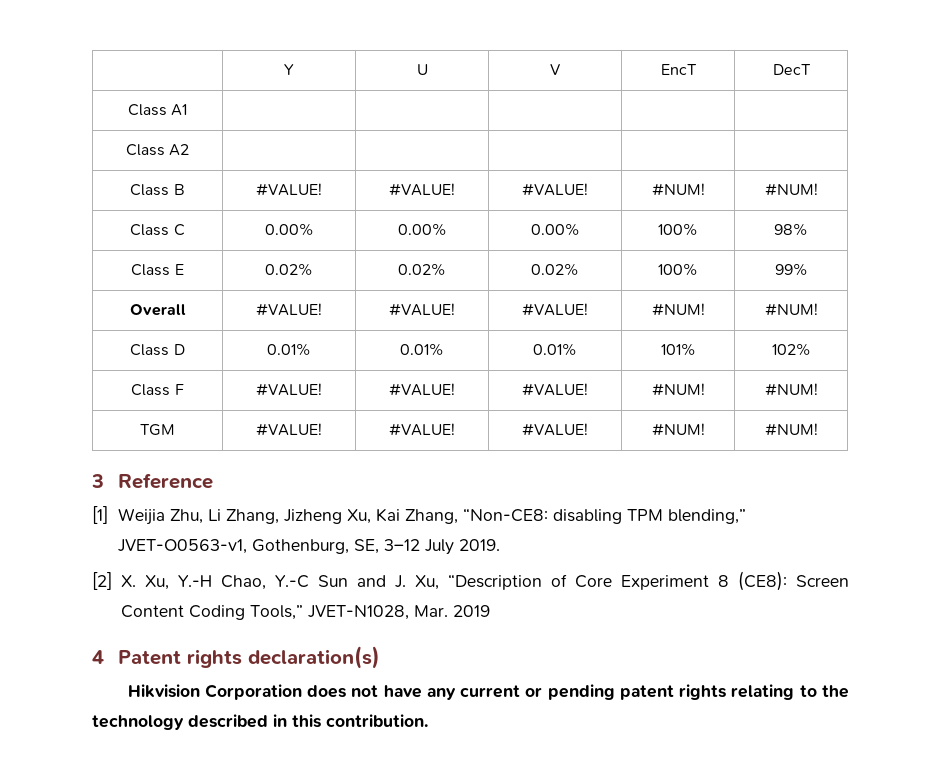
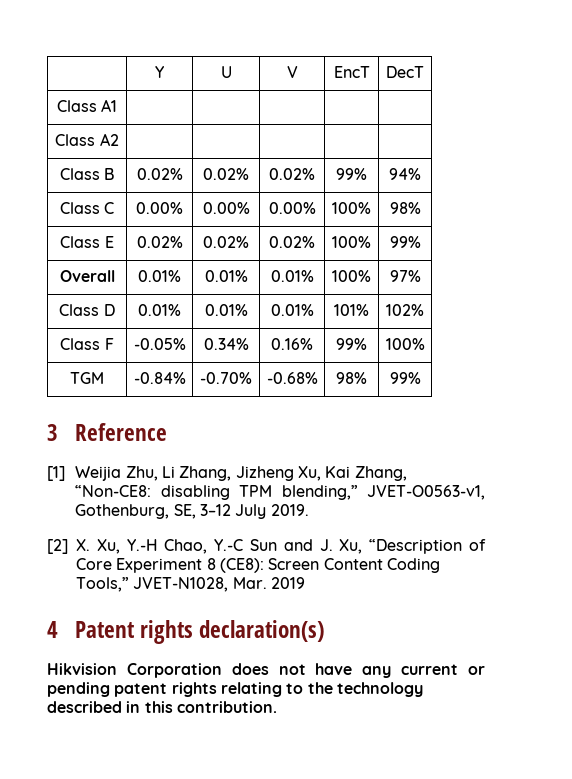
[256,183,322,196] [389,183,455,196] [522,183,588,196] [651,183,705,196] [764,183,818,196] #VALUE! | #VALUE! | #VALUE! | #NUM! | #NUM! -> [136,168,183,180] [203,168,249,180] [269,168,315,180] [336,168,367,180] [389,168,421,180] 0.02% | 0.02% | 0.02% | 99% | 94%
[256,303,322,316] [389,303,455,316] [522,303,588,316] [651,303,705,316] [764,303,818,316] #VALUE! | #VALUE! | #VALUE! | #NUM! | #NUM! -> [138,270,181,282] [204,270,248,282] [270,270,314,282] [332,270,371,282] [389,270,421,282] 0.01% | 0.01% | 0.01% | 100% | 97%
[256,383,322,396] [389,383,455,396] [522,383,588,396] [651,383,705,396] [764,383,818,396] [140,424,175,436] [256,423,322,436] [389,423,455,436] [522,423,588,436] [651,423,705,436] [764,423,818,436] #VALUE! | #VALUE! | #VALUE! | #NUM! | #NUM! // TGM | #VALUE! | #VALUE! | #VALUE! | #NUM! | #NUM! -> [133,338,186,350] [203,338,249,350] [271,338,313,350] [336,338,367,350] [385,338,425,350] [70,372,104,384] [133,372,186,384] [200,372,252,384] [266,372,318,384] [336,372,367,384] [389,372,421,384] -0.05% | 0.34% | 0.16% | 99% | 100% // TGM | -0.84% | -0.70% | -0.68% | 98% | 99%

